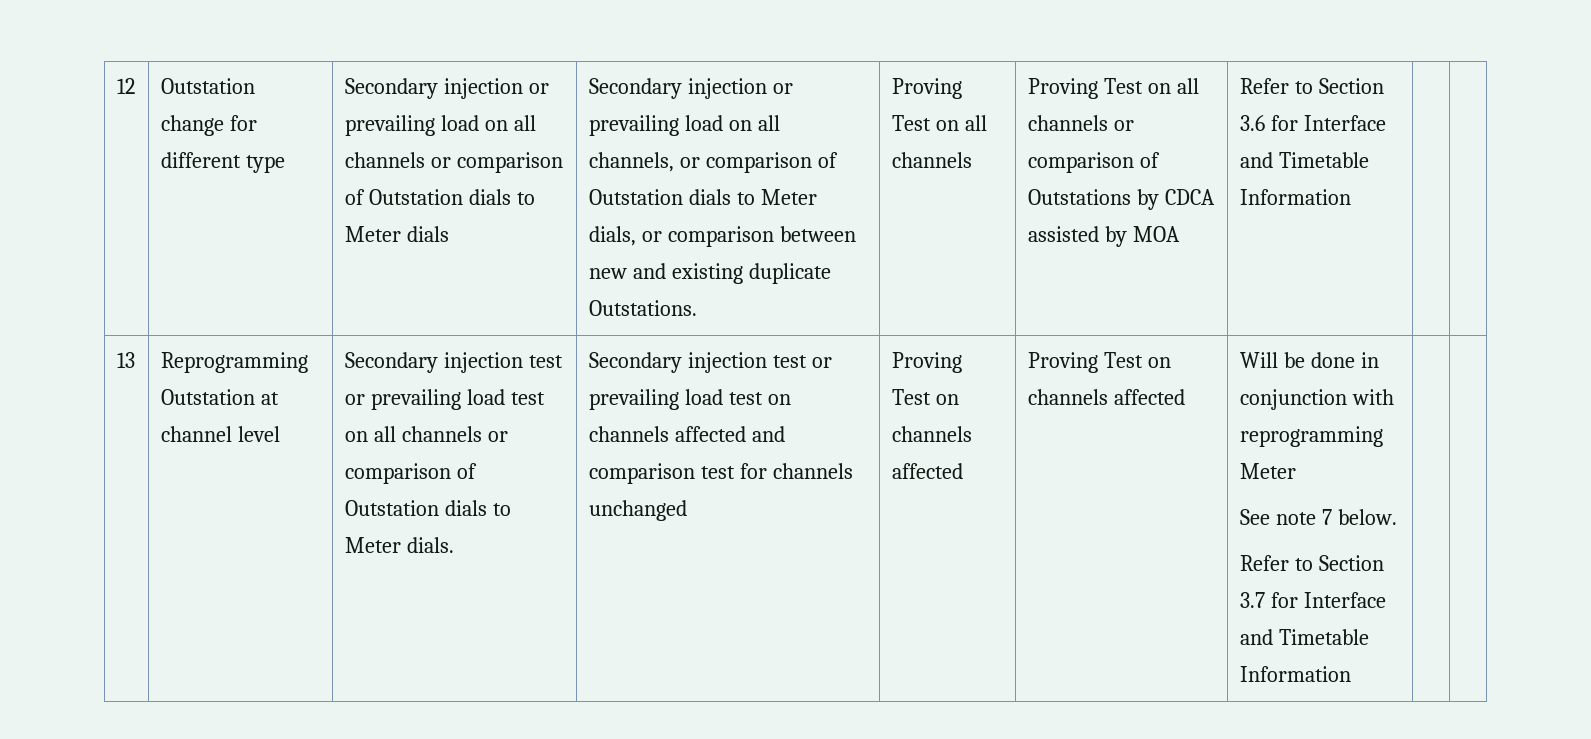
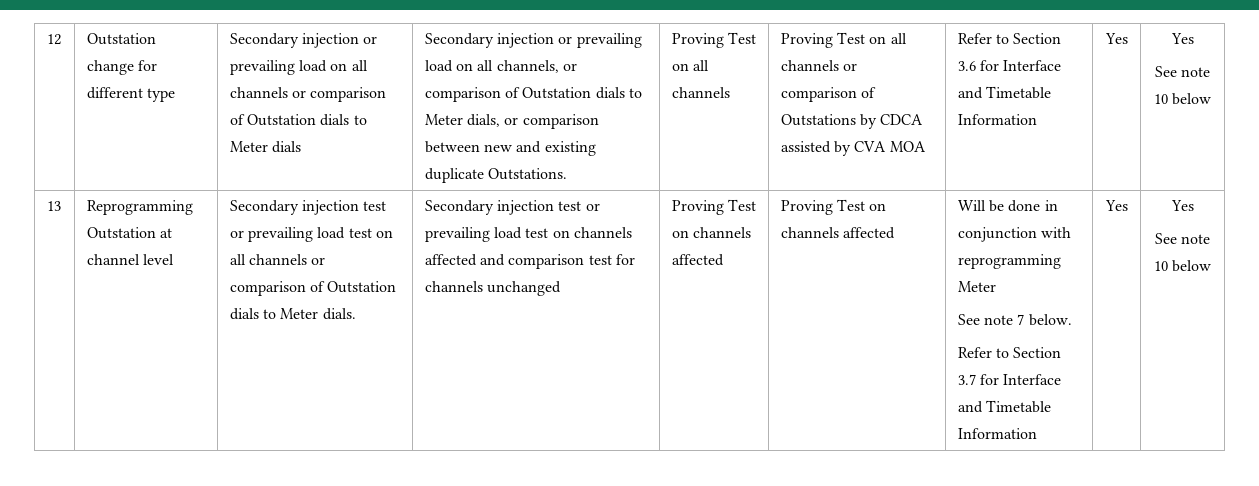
(1127, 236) none -> [854,141,887,152] CVA
(1351, 197) | -> [1104,33,1128,44] [1170,33,1194,44] [1154,66,1211,77] [1153,93,1212,105] Yes | Yes // See note 10 below
(1351, 674) | -> [1104,200,1128,211] [1170,200,1194,211] [1154,233,1211,244] [1153,260,1212,272] Yes | Yes // See note 10 below

